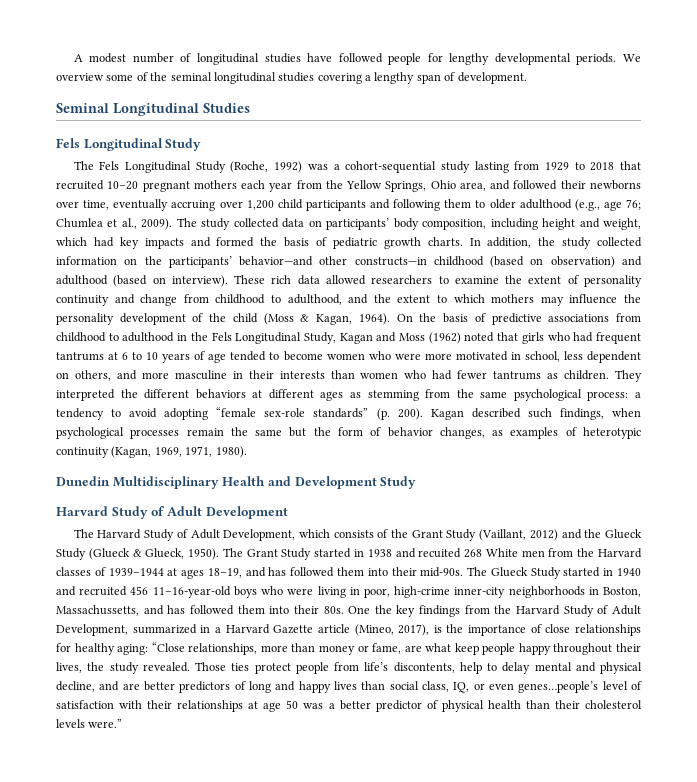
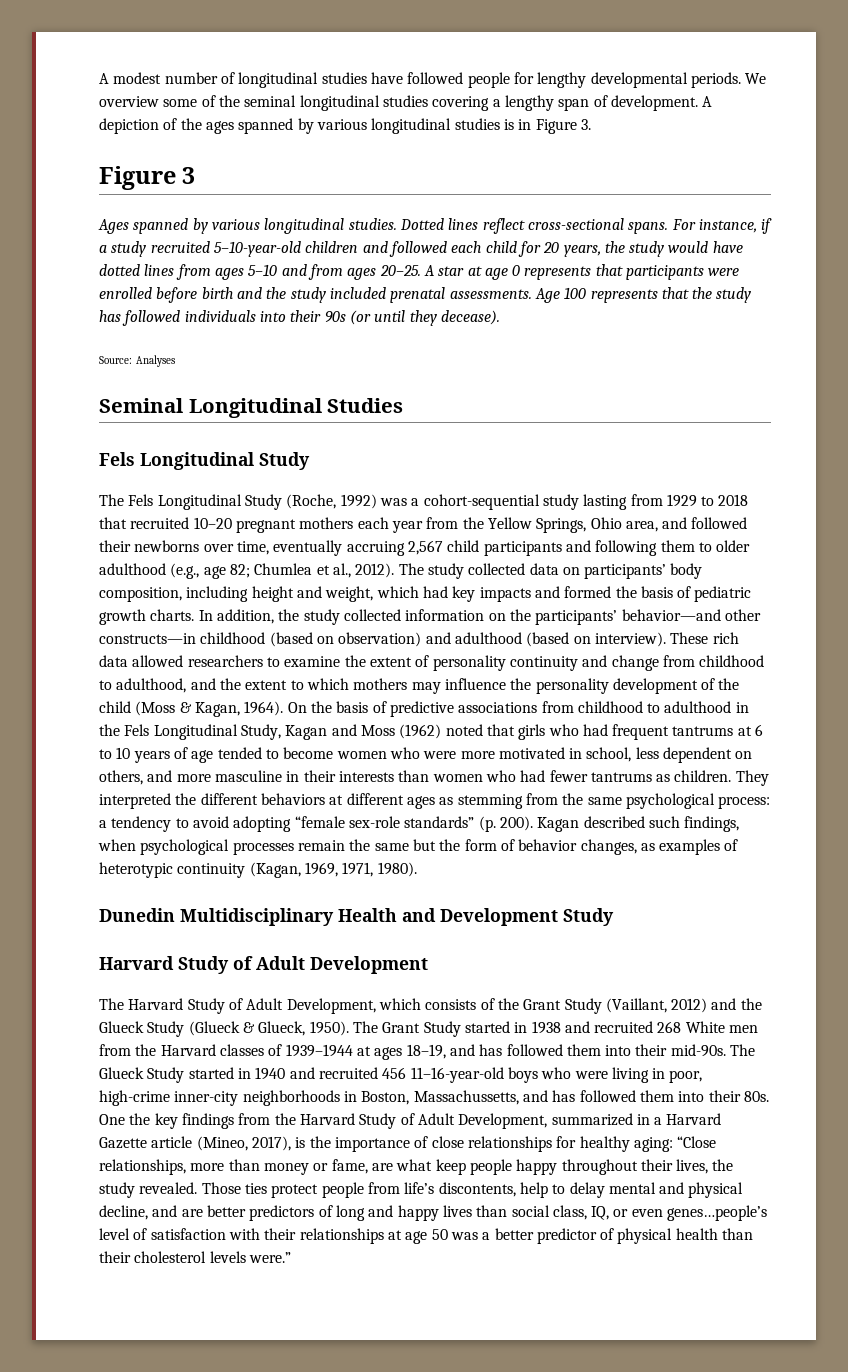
(527, 78) none -> [702,96,713,107] [99,118,591,134] [99,166,196,190] [98,218,773,234] [99,241,743,257] [99,264,740,280] [99,287,752,303] [99,310,500,326] [99,355,176,367] A depiction of the ages spanned by various longitudinal studies is in Figure 3. // Figure 3 // Ages spanned by various longitudinal studies. Dotted lines reflect cross-sectional spans. For instance, if a study recruited 5–10-year-old children and followed each child for 20 years, the study would have dotted lines from ages 5–10 and from ages 20–25. A star at age 0 represents that participants were enrolled before birth and the study included prenatal assessments. Age 100 represents that the study has followed individuals into their 90s (or until they decease). // Source: Analyses
[219,200,274,210] over 1,200 -> [407,540,443,555] 2,567
[626,199,641,210] 76; -> [229,564,250,578] 82;
[141,218,173,230] 2009). -> [355,563,395,578] 2012).
[418,548,462,558] recuited -> [594,1021,654,1033] recruited

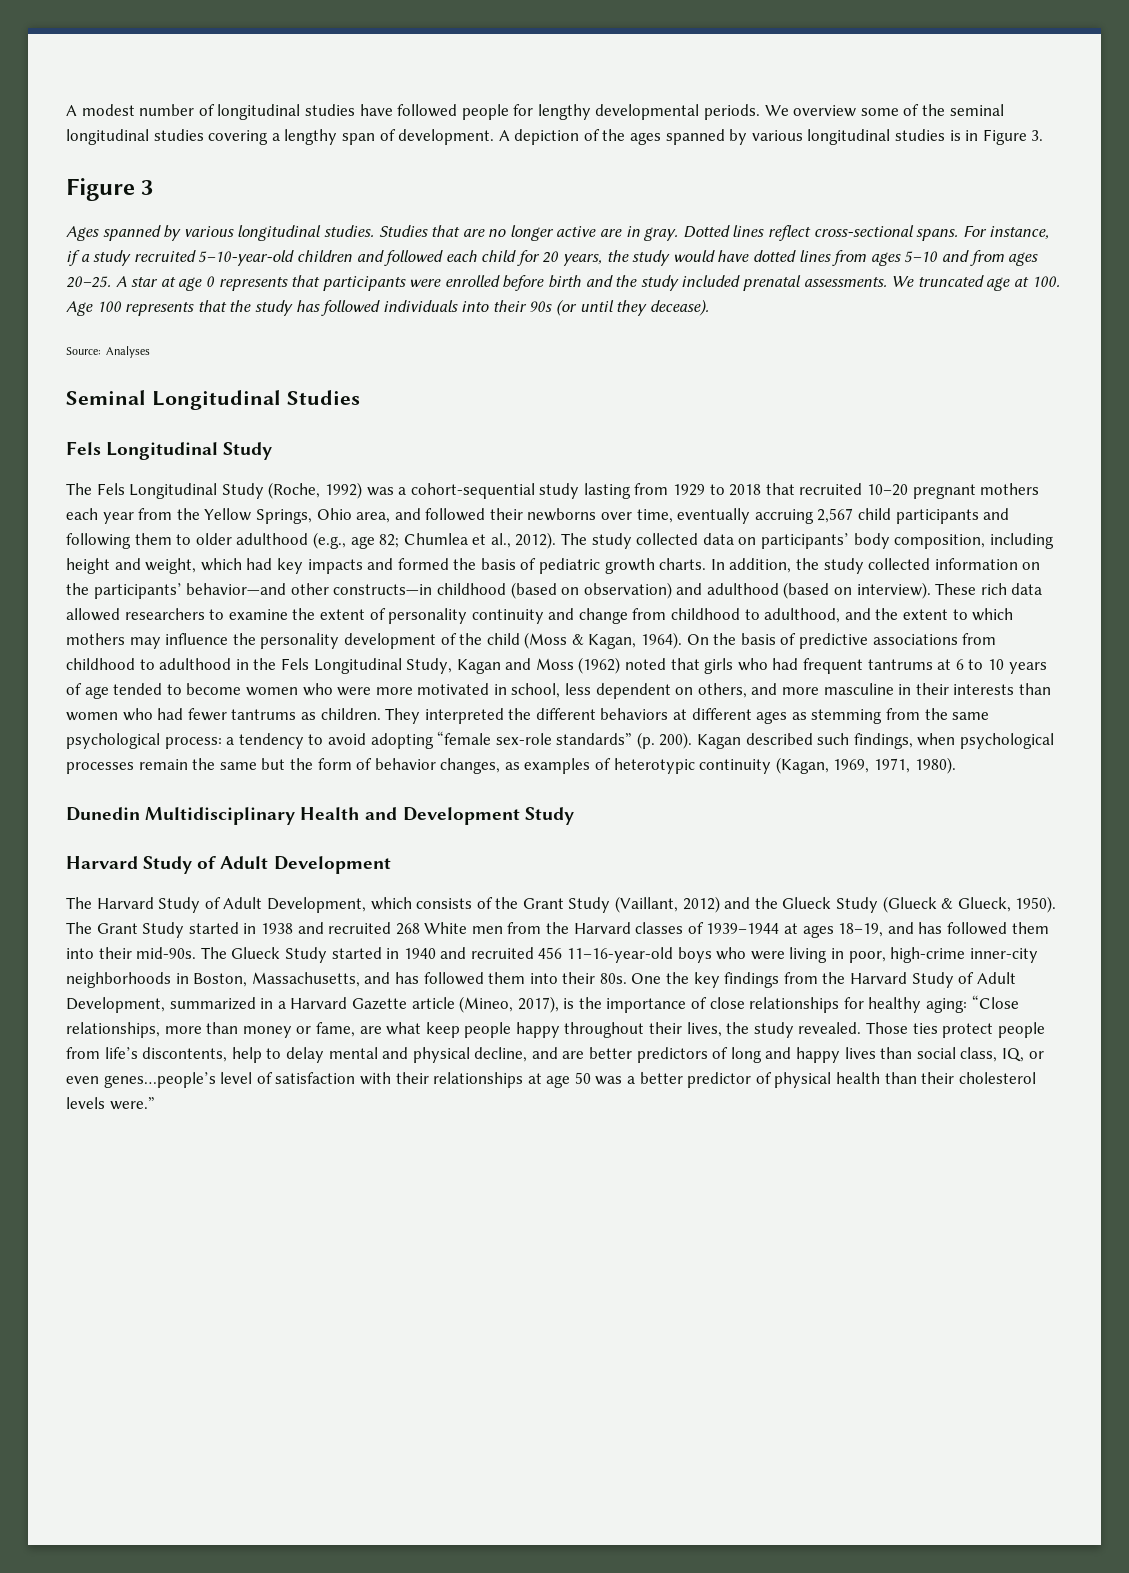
(397, 224) none -> [378,225,679,241] Studies that are no longer active are in gray.
(532, 294) none -> [891,275,1060,291] We truncated age at 100.
[413,1090,519,1105] Massachussetts, -> [251,972,360,987] Massachusetts,

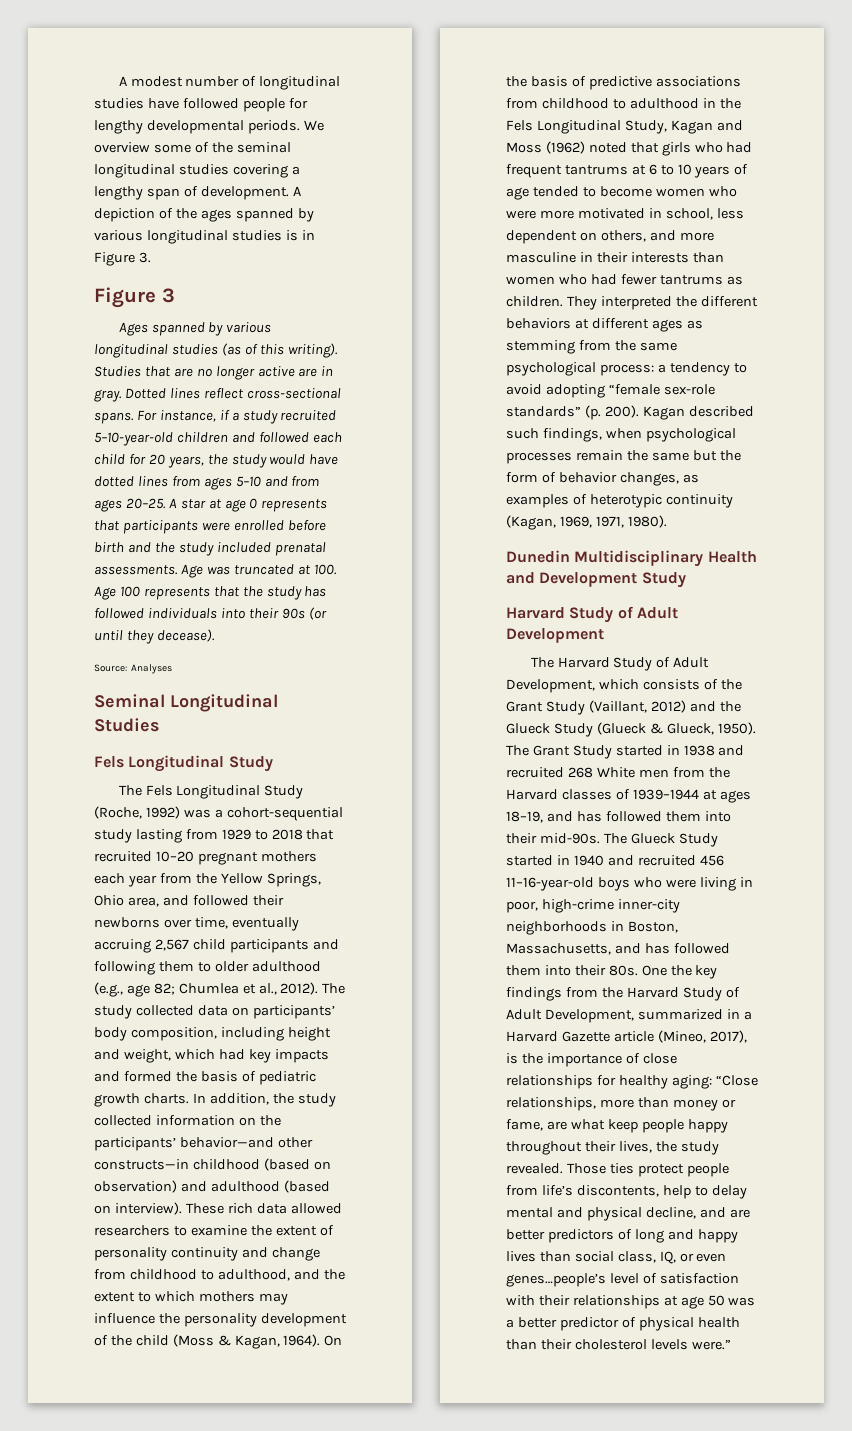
[323,225,374,237] studies. -> [171,343,338,358] studies (as of this writing).
[891,275,1011,291] We truncated age -> [180,564,294,578] Age was truncated

